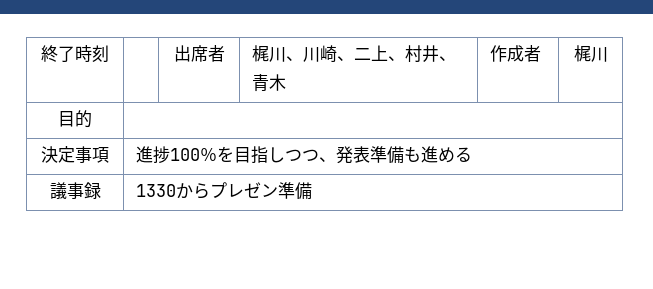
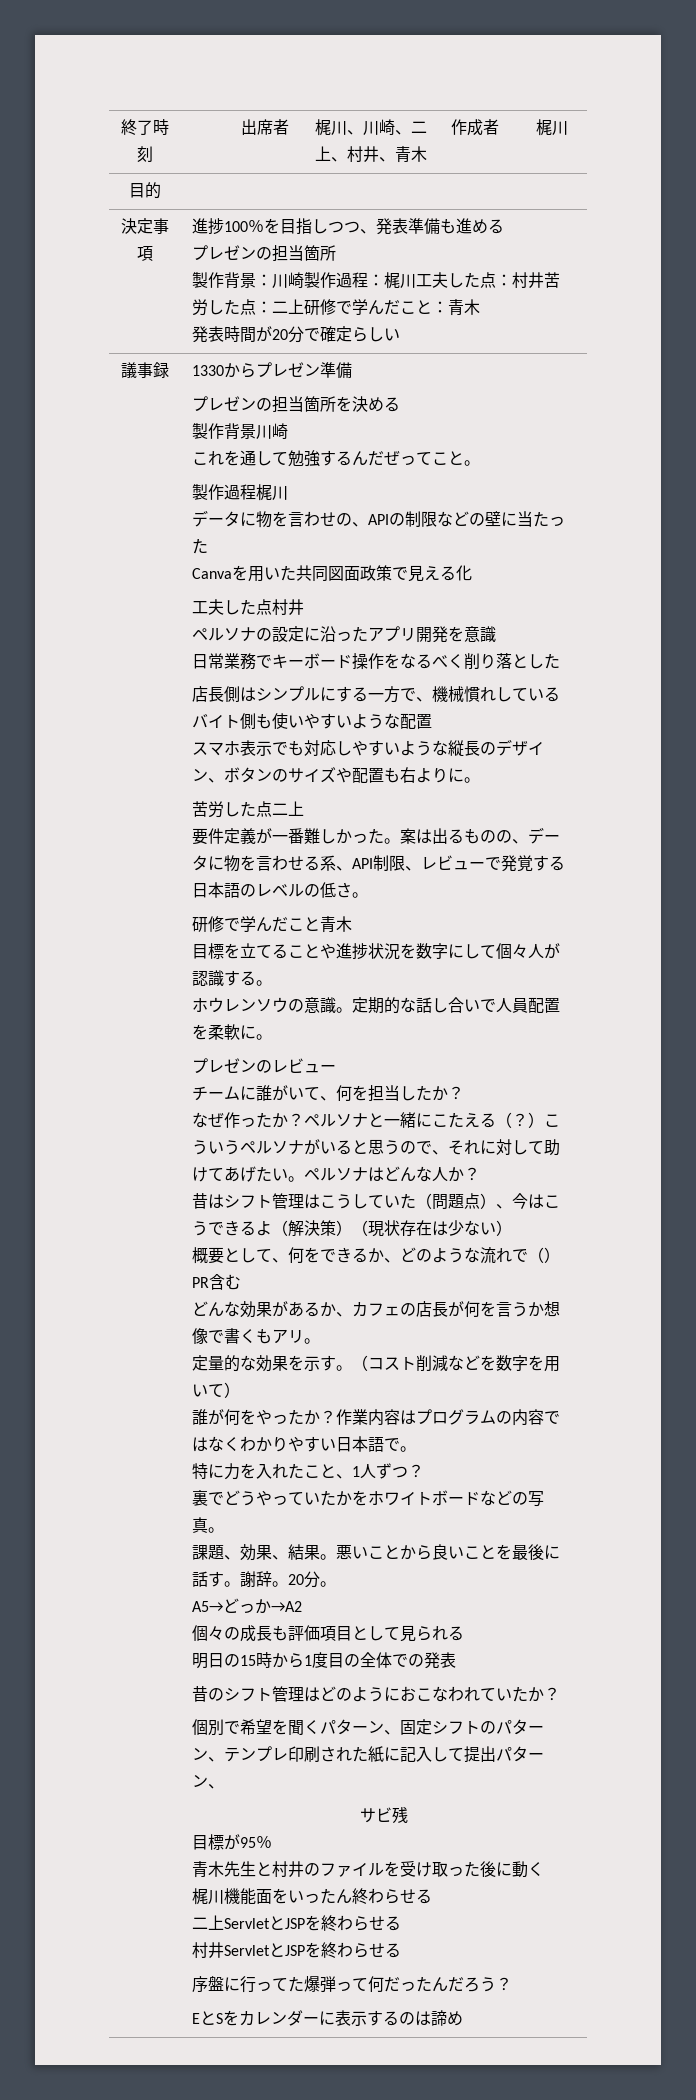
(473, 154) none -> [191,245,336,261] [191,272,560,289] [191,299,480,316] [191,326,400,343] // プレゼンの担当箇所 // 製作背景：川崎製作過程：梶川工夫した点：村井苦労した点：二上研修で学んだこと：青木 // 発表時間が20分で確定らしい
(313, 191) none -> [191,396,400,412] [191,423,288,439] [191,450,480,467] [191,484,288,501] [191,510,565,528] [191,538,208,554] [191,565,472,582] [191,599,304,615] [191,626,496,643] [191,653,560,670] [191,686,560,703] [191,713,432,729] [191,739,544,756] [191,767,480,783] [191,801,304,818] [191,827,560,845] [191,855,565,872] [191,882,368,898] [191,916,352,933] [191,943,560,960] [191,970,272,987] [191,997,560,1014] [191,1024,272,1040] [191,1058,336,1074] [191,1085,464,1101] [191,1112,560,1128] [191,1139,560,1156] [191,1166,480,1182] [191,1193,560,1210] [191,1220,512,1237] [191,1247,560,1264] [191,1274,241,1290] [191,1301,560,1318] [191,1328,320,1344] [191,1355,560,1372] [191,1382,240,1398] [191,1409,560,1426] [191,1436,416,1452] [191,1463,424,1480] [191,1490,544,1507] [191,1517,224,1533] [191,1544,560,1561] [191,1571,336,1588] [191,1598,302,1614] [191,1625,464,1642] [191,1652,456,1669] [191,1686,560,1702] [191,1719,544,1736] [191,1746,544,1763] [191,1775,224,1789] [359,1807,408,1824] [191,1834,272,1850] [191,1861,544,1878] [191,1888,432,1905] [191,1915,401,1931] [191,1942,401,1958] [191,1976,512,1993] [191,2010,463,2026] // プレゼンの担当箇所を決める // 製作背景川崎 // これを通して勉強するんだぜってこと。 // 製作過程梶川 // データに物を言わせの、APIの制限などの壁に当たった // Canvaを用いた共同図面政策で見える化 // 工夫した点村井 // ペルソナの設定に沿ったアプリ開発を意識 // 日常業務でキーボード操作をなるべく削り落とした // 店長側はシンプルにする一方で、機械慣れしているバイト側も使いやすいような配置 // スマホ表示でも対応しやすいような縦長のデザイン、ボタンのサイズや配置も右よりに。 // 苦労した点二上 // 要件定義が一番難しかった。案は出るものの、データに物を言わせる系、API制限、レビューで発覚する日本語のレベルの低さ。 // 研修で学んだこと青木 // 目標を立てることや進捗状況を数字にして個々人が認識する。 // ホウレンソウの意識。定期的な話し合いで人員配置を柔軟に。 // プレゼンのレビュー // チームに誰がいて、何を担当したか？ // なぜ作ったか？ペルソナと一緒にこたえる（？）こういうペルソナがいると思うので、それに対して助けてあげたい。ペルソナはどんな人か？ // 昔はシフト管理はこうしていた（問題点）、今はこうできるよ（解決策）（現状存在は少ない） // 概要として、何をできるか、どのような流れで（）PR含む // どんな効果があるか、カフェの店長が何を言うか想像で書くもアリ。 // 定量的な効果を示す。（コスト削減などを数字を用いて） // 誰が何をやったか？作業内容はプログラムの内容ではなくわかりやすい日本語で。 // 特に力を入れたこと、1人ずつ？ // 裏でどうやっていたかをホワイトボードなどの写真。 // 課題、効果、結果。悪いことから良いことを最後に話す。謝辞。20分。 // A5→どっか→A2 // 個々の成長も評価項目として見られる // 明日の15時から1度目の全体での発表 // 昔のシフト管理はどのようにおこなわれていたか？ // 個別で希望を聞くパターン、固定シフトのパターン、テンプレ印刷された紙に記入して提出パターン、 // サビ残 // 目標が95％ // 青木先生と村井のファイルを受け取った後に動く // 梶川機能面をいったん終わらせる // 二上ServletとJSPを終わらせる // 村井ServletとJSPを終わらせる // 序盤に行ってた爆弾って何だったんだろう？ // EとSをカレンダーに表示するのは諦め

